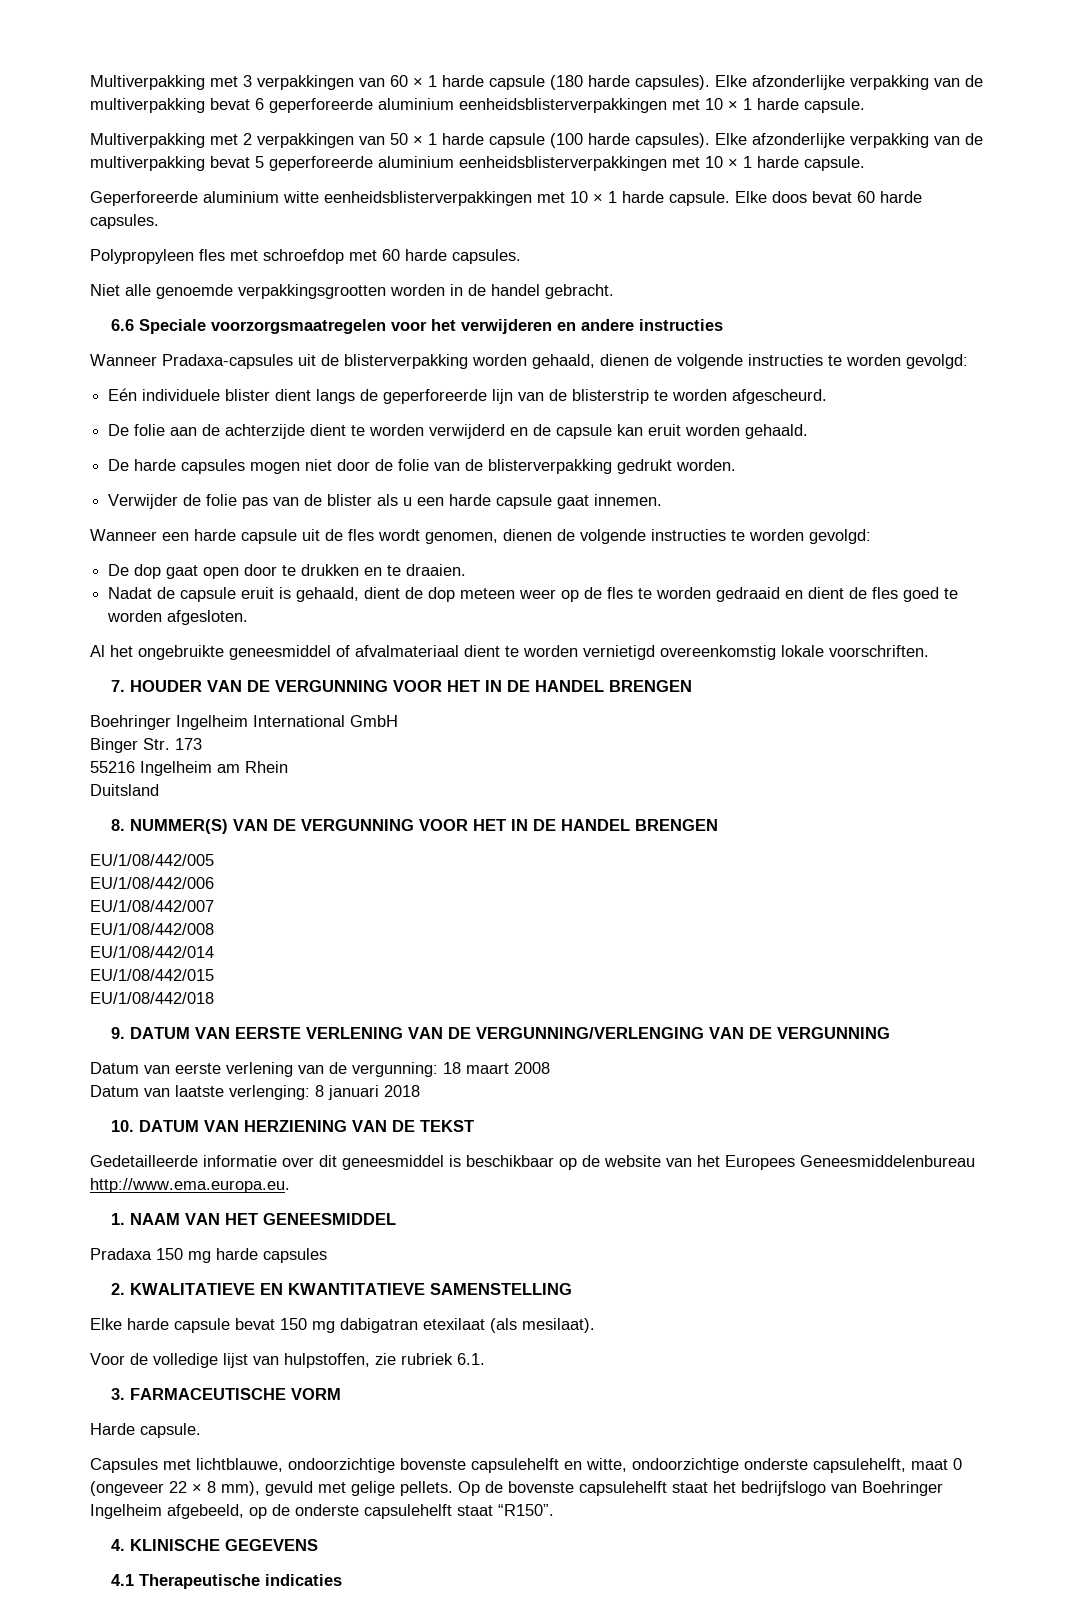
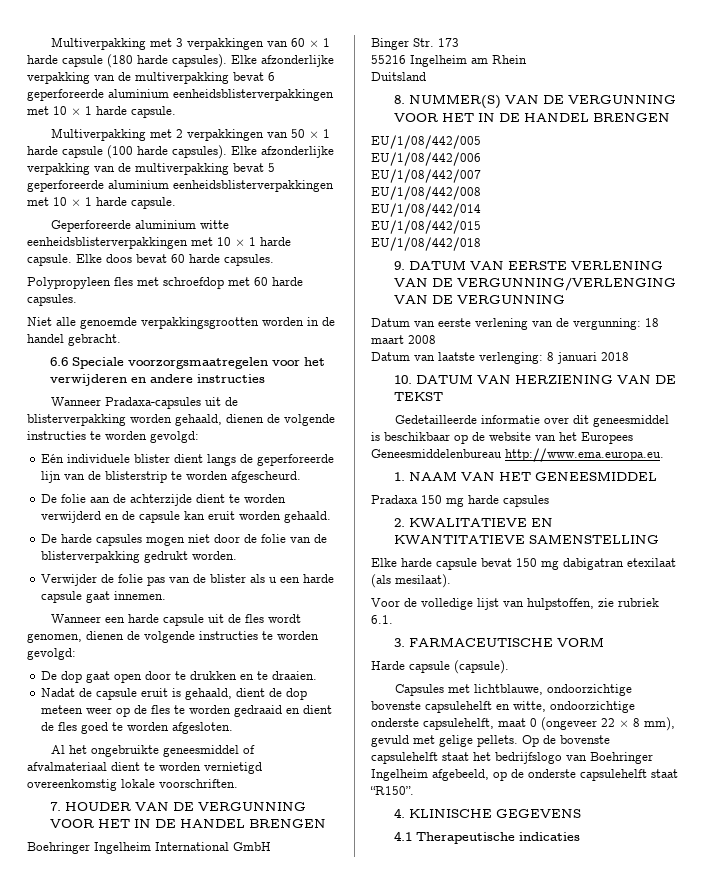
[140,1423,201,1438] capsule. -> [409,660,509,674] capsule (capsule).

